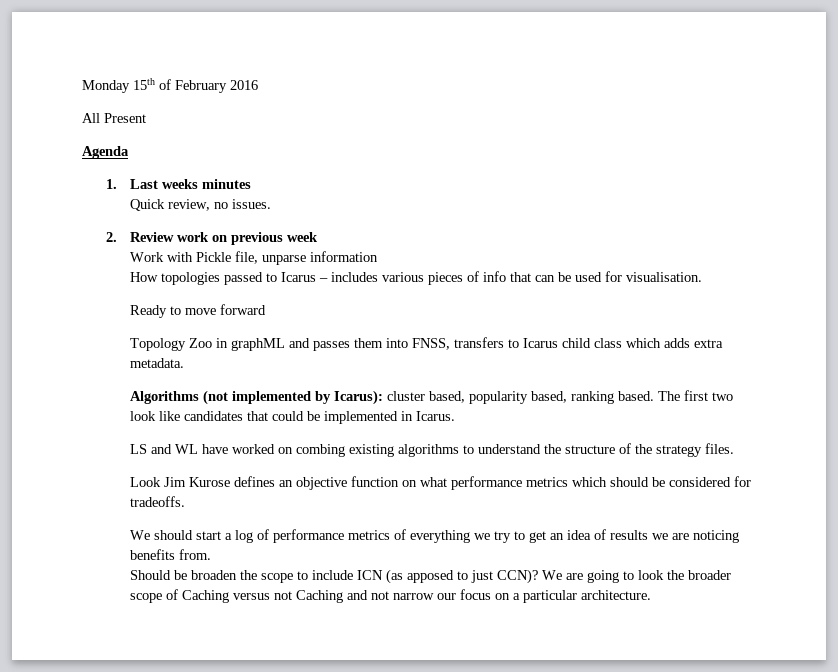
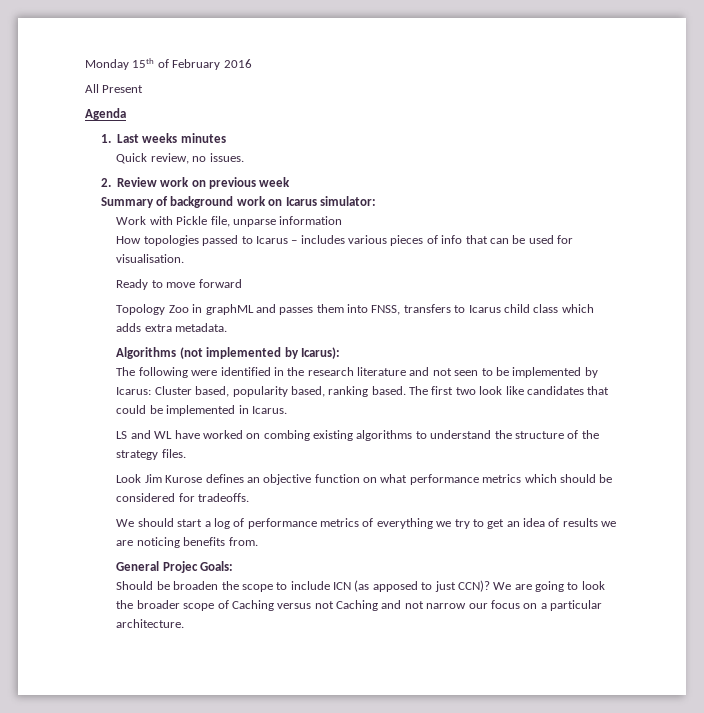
(319, 237) none -> [100,196,376,208] // Summary of background work on Icarus simulator:
[387,391,426,401] cluster -> [116,367,598,378] [116,386,192,395] // The following were identified in the research literature and not seen to be implemented by Icarus: Cluster
(212, 554) none -> [116,561,234,573] // General Projec Goals:

